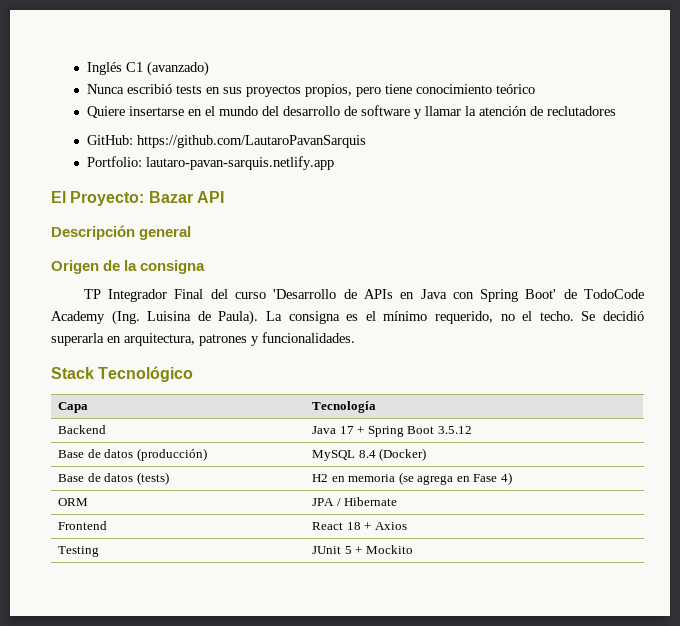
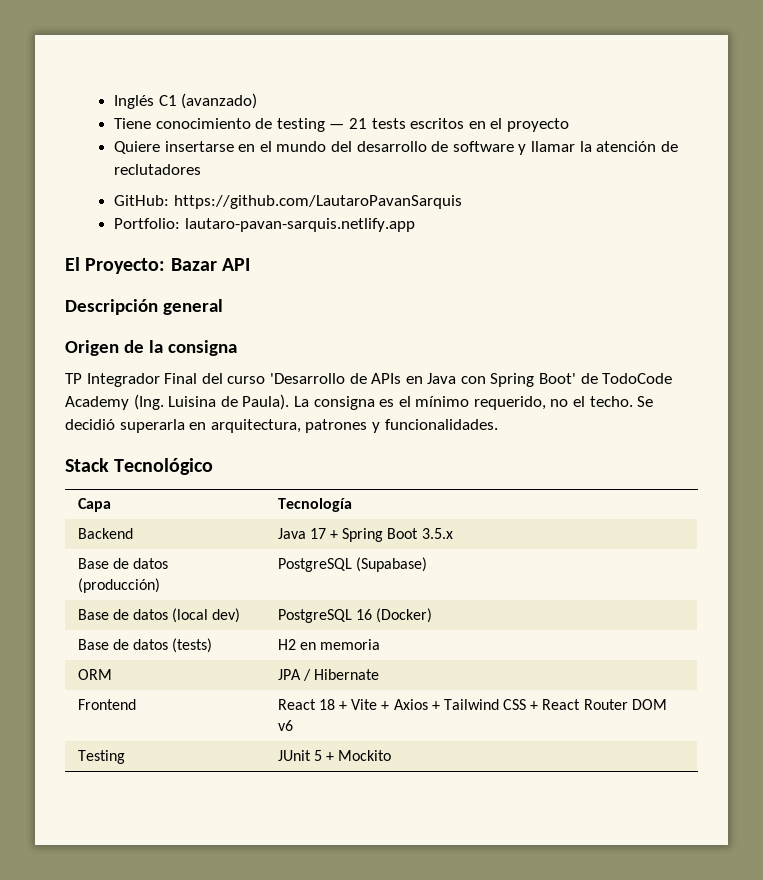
[87,84,536,97] Nunca escribió tests en sus proyectos propios, pero tiene conocimiento teórico -> [114,118,569,132] Tiene conocimiento de testing — 21 tests escritos en el proyecto
[437,426,472,434] 3.5.12 -> [421,528,453,539] 3.5.x
[312,450,376,461] MySQL 8.4 -> [277,557,427,572] [77,608,241,623] [277,609,372,623] PostgreSQL (Supabase) // Base de datos (local dev) | PostgreSQL 16
[398,472,512,485] (se agrega en Fase 4) -> (380, 644) none
(372, 526) none -> [351,699,390,710] Vite +
(407, 526) none -> [431,699,667,710] [277,720,293,731] + Tailwind CSS + React Router DOM v6

